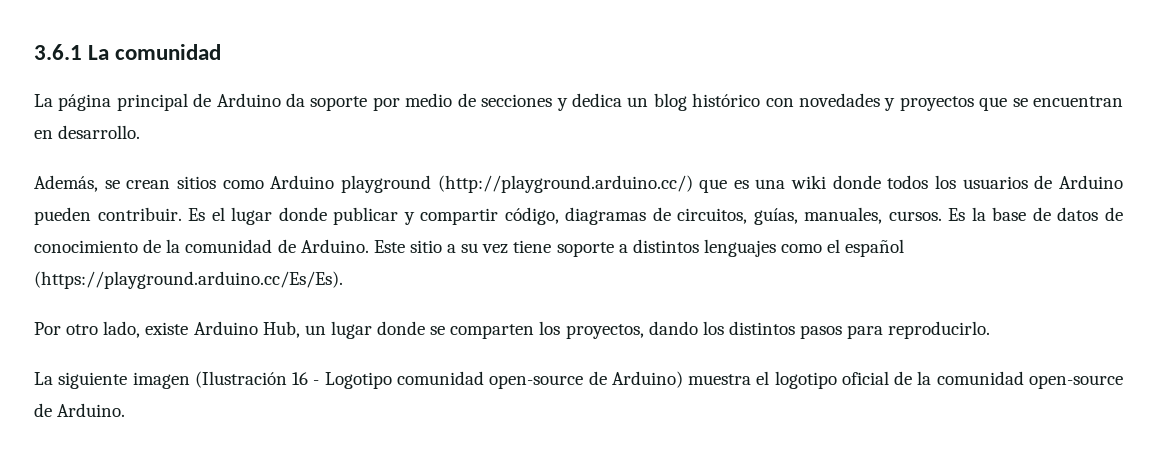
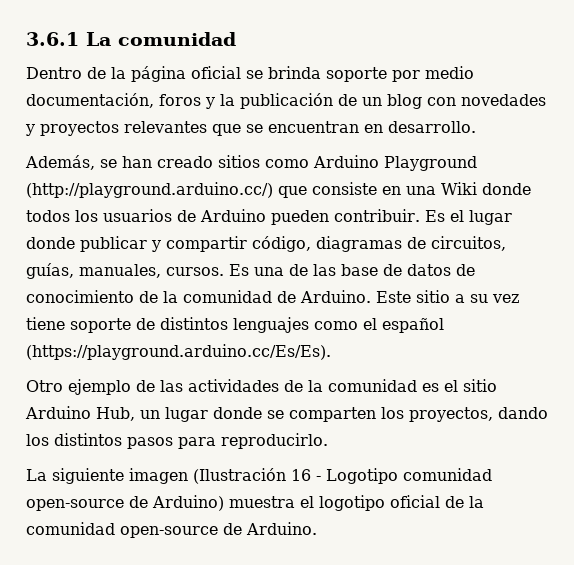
[34,93,622,111] La página principal de Arduino da soporte por medio de secciones y dedica -> [26,66,474,82] [26,93,357,109] Dentro de la página oficial se brinda soporte por medio documentación, foros y la publicación de
[692,93,761,107] histórico -> (422, 101) none
(974, 103) none -> [124,121,207,133] relevantes
[126,180,171,189] crean -> [122,156,213,168] han creado
[340,175,431,193] playground -> [384,156,477,171] Playground
[733,175,827,189] es una wiki -> [312,182,477,195] consiste en una Wiki
[971,207,986,221] la -> [254,264,336,276] una de las
[618,244,628,253] a -> [136,318,155,330] de
[34,321,189,338] Por otro lado, existe -> [26,379,497,395] Otro ejemplo de las actividades de la comunidad es el sitio

